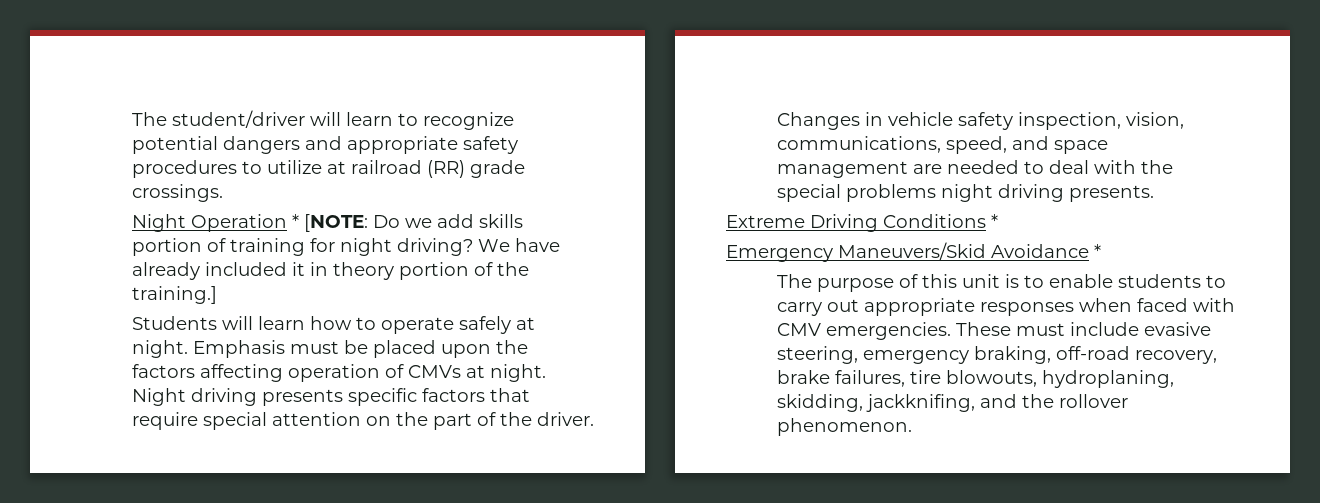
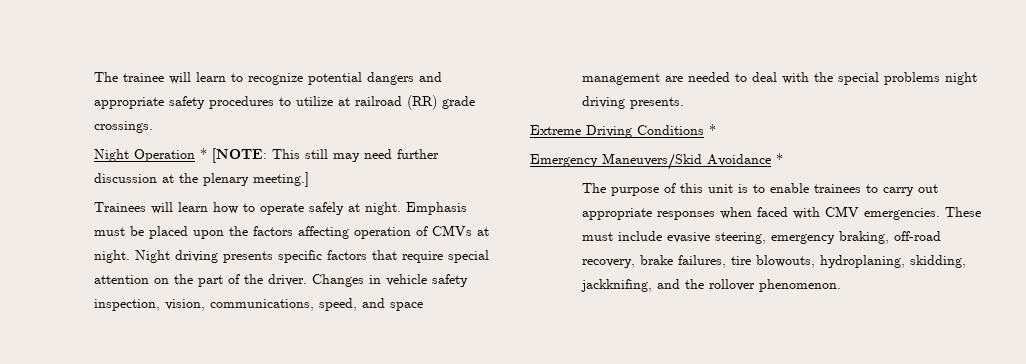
[131,110,305,128] The student/driver -> [94,72,165,82] The trainee
[372,214,523,228] [131,238,560,256] [131,262,529,280] [131,286,217,304] [131,316,217,330] Do we add skills portion of training for night driving? We have already included it in theory portion of the training.] // Students -> [272,149,440,162] [94,172,310,187] [94,202,147,212] This still may need further discussion at the plenary meeting.] // Trainees
[1117,274,1201,288] students -> [814,184,862,193] trainees

